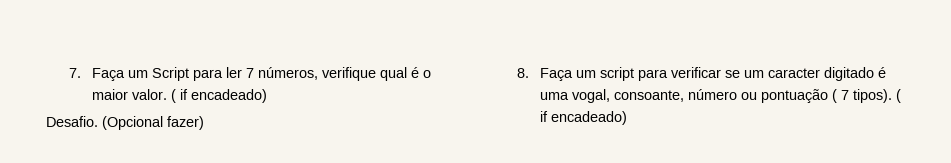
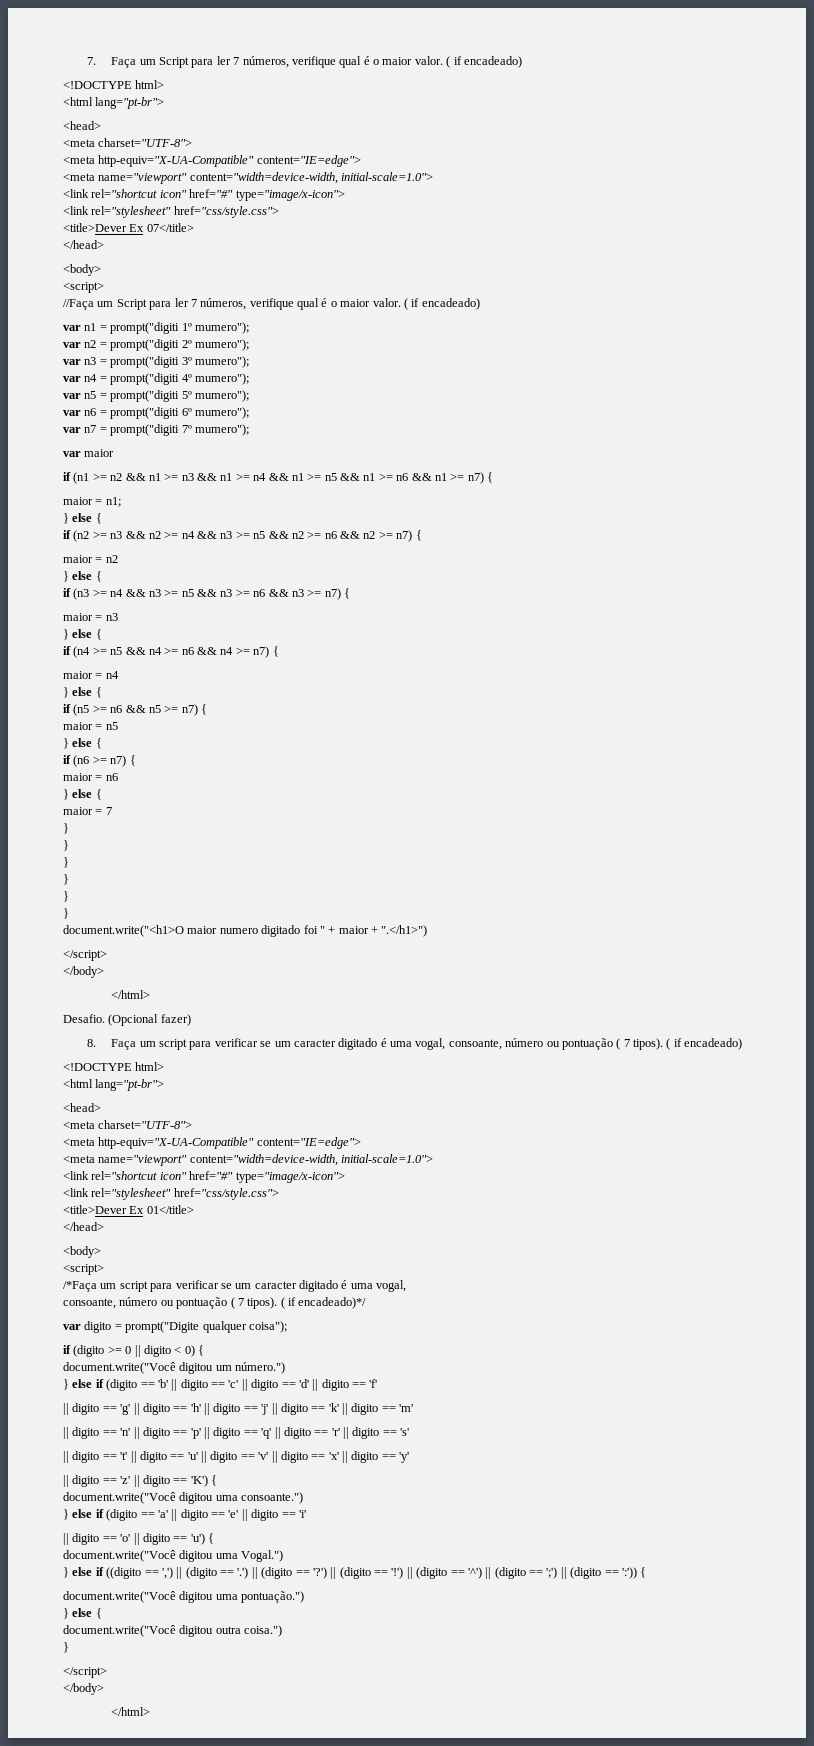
(268, 96) none -> [63,80,165,89] [63,97,165,109] [63,121,101,130] [63,138,193,147] [63,155,361,167] [63,172,434,184] [63,189,345,201] [63,206,279,218] [63,223,194,232] [63,240,104,249] [63,264,101,276] [63,282,104,293] [63,298,480,310] [63,322,249,334] [63,339,249,351] [63,356,249,368] [63,373,249,385] [63,390,249,402] [63,407,249,419] [63,424,249,436] [63,449,115,457] [63,472,493,484] [63,497,121,507] [63,513,102,524] [63,530,422,542] [63,555,118,563] [63,571,102,582] [63,588,350,600] [63,613,118,621] [63,629,102,640] [63,646,279,658] [63,671,119,679] [63,687,102,698] [63,704,207,716] [63,722,118,730] [63,738,102,749] [63,755,136,767] [63,773,118,781] [63,789,102,800] [63,807,112,815] [63,823,69,834] [63,840,69,851] [63,857,69,868] [63,874,69,885] [63,891,69,902] [63,908,69,919] [63,925,428,937] [63,950,107,961] [63,966,104,978] [111,990,151,999] // <!DOCTYPE html> // <html lang="pt-br"> // <head> // <meta charset="UTF-8"> // <meta http-equiv="X-UA-Compatible" content="IE=edge"> // <meta name="viewport" content="width=device-width, initial-scale=1.0"> // <link rel="shortcut icon" href="#" type="image/x-icon"> // <link rel="stylesheet" href="css/style.css"> // <title>Dever Ex 07</title> // </head> // <body> // <script> // //Faça um Script para ler 7 números, verifique qual é o maior valor. ( if encadeado) // var n1 = prompt("digiti 1º mumero"); // var n2 = prompt("digiti 2º mumero"); // var n3 = prompt("digiti 3º mumero"); // var n4 = prompt("digiti 4º mumero"); // var n5 = prompt("digiti 5º mumero"); // var n6 = prompt("digiti 6º mumero"); // var n7 = prompt("digiti 7º mumero"); // var maior // if (n1 >= n2 && n1 >= n3 && n1 >= n4 && n1 >= n5 && n1 >= n6 && n1 >= n7) { // maior = n1; // } else { // if (n2 >= n3 && n2 >= n4 && n3 >= n5 && n2 >= n6 && n2 >= n7) { // maior = n2 // } else { // if (n3 >= n4 && n3 >= n5 && n3 >= n6 && n3 >= n7) { // maior = n3 // } else { // if (n4 >= n5 && n4 >= n6 && n4 >= n7) { // maior = n4 // } else { // if (n5 >= n6 && n5 >= n7) { // maior = n5 // } else { // if (n6 >= n7) { // maior = n6 // } else { // maior = 7 // } // } // } // } // } // } // document.write("<h1>O maior numero digitado foi " + maior + ".</h1>") // </script> // </body> // </html>
(628, 118) none -> [63,1062,165,1071] [63,1079,165,1091] [63,1103,101,1112] [63,1120,193,1129] [63,1137,361,1149] [63,1154,434,1166] [63,1171,345,1183] [63,1188,279,1200] [63,1205,194,1214] [63,1222,104,1231] [63,1246,101,1258] [63,1264,104,1275] [63,1280,407,1292] [63,1297,367,1309] [63,1321,287,1333] [63,1345,204,1357] [63,1362,286,1374] [63,1379,378,1391] [63,1403,414,1415] [63,1427,410,1439] [63,1451,410,1463] [63,1475,217,1487] [63,1492,304,1504] [63,1509,306,1521] [63,1533,214,1545] [63,1550,284,1562] [63,1567,647,1579] [63,1591,305,1603] [63,1608,102,1619] [63,1625,283,1637] [63,1642,69,1653] [63,1667,107,1678] [63,1683,104,1695] [111,1707,151,1716] // <!DOCTYPE html> // <html lang="pt-br"> // <head> // <meta charset="UTF-8"> // <meta http-equiv="X-UA-Compatible" content="IE=edge"> // <meta name="viewport" content="width=device-width, initial-scale=1.0"> // <link rel="shortcut icon" href="#" type="image/x-icon"> // <link rel="stylesheet" href="css/style.css"> // <title>Dever Ex 01</title> // </head> // <body> // <script> // /*Faça um script para verificar se um caracter digitado é uma vogal, // consoante, número ou pontuação ( 7 tipos). ( if encadeado)*/ // var digito = prompt("Digite qualquer coisa"); // if (digito >= 0 || digito < 0) { // document.write("Você digitou um número.") // } else if (digito == 'b' || digito == 'c' || digito == 'd' || digito == 'f' // || digito == 'g' || digito == 'h' || digito == 'j' || digito == 'k' || digito == 'm' // || digito == 'n' || digito == 'p' || digito == 'q' || digito == 'r' || digito == 's' // || digito == 't' || digito == 'u' || digito == 'v' || digito == 'x' || digito == 'y' // || digito == 'z' || digito == 'K') { // document.write("Você digitou uma consoante.") // } else if (digito == 'a' || digito == 'e' || digito == 'i' // || digito == 'o' || digito == 'u') { // document.write("Você digitou uma Vogal.") // } else if ((digito == ',') || (digito == '.') || (digito == '?') || (digito == '!') || (digito == '^') || (digito == ';') || (digito == ':')) { // document.write("Você digitou uma pontuação.") // } else { // document.write("Você digitou outra coisa.") // } // </script> // </body> // </html>

